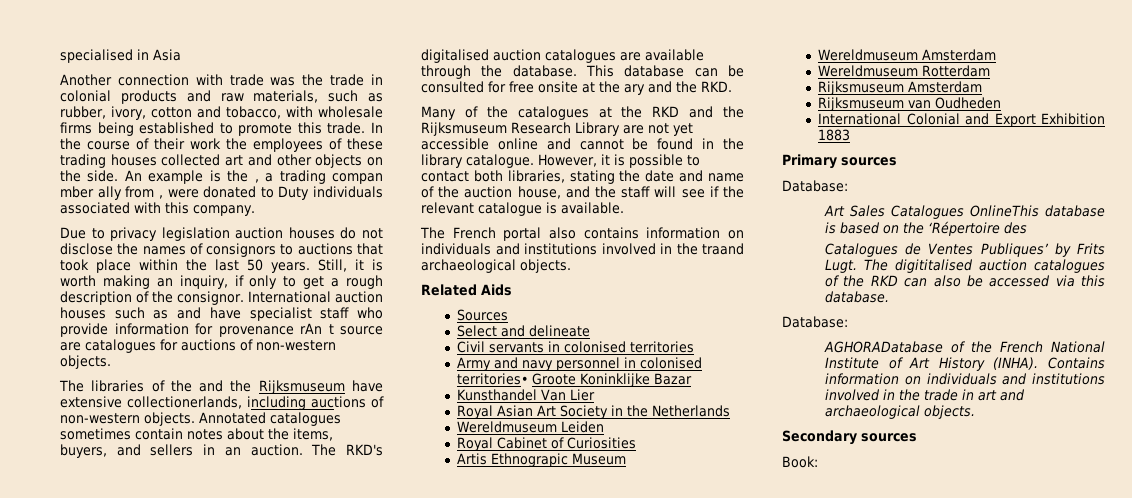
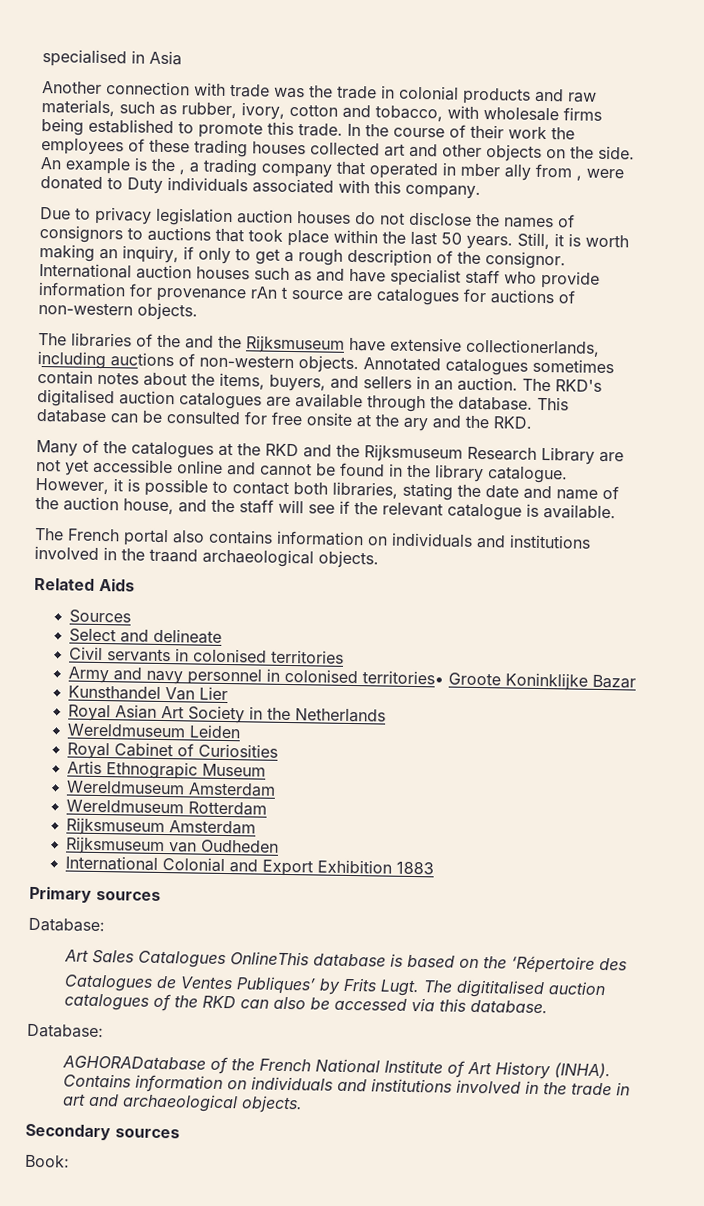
[332,173,384,184] compan -> [261,161,457,180] company that operated in

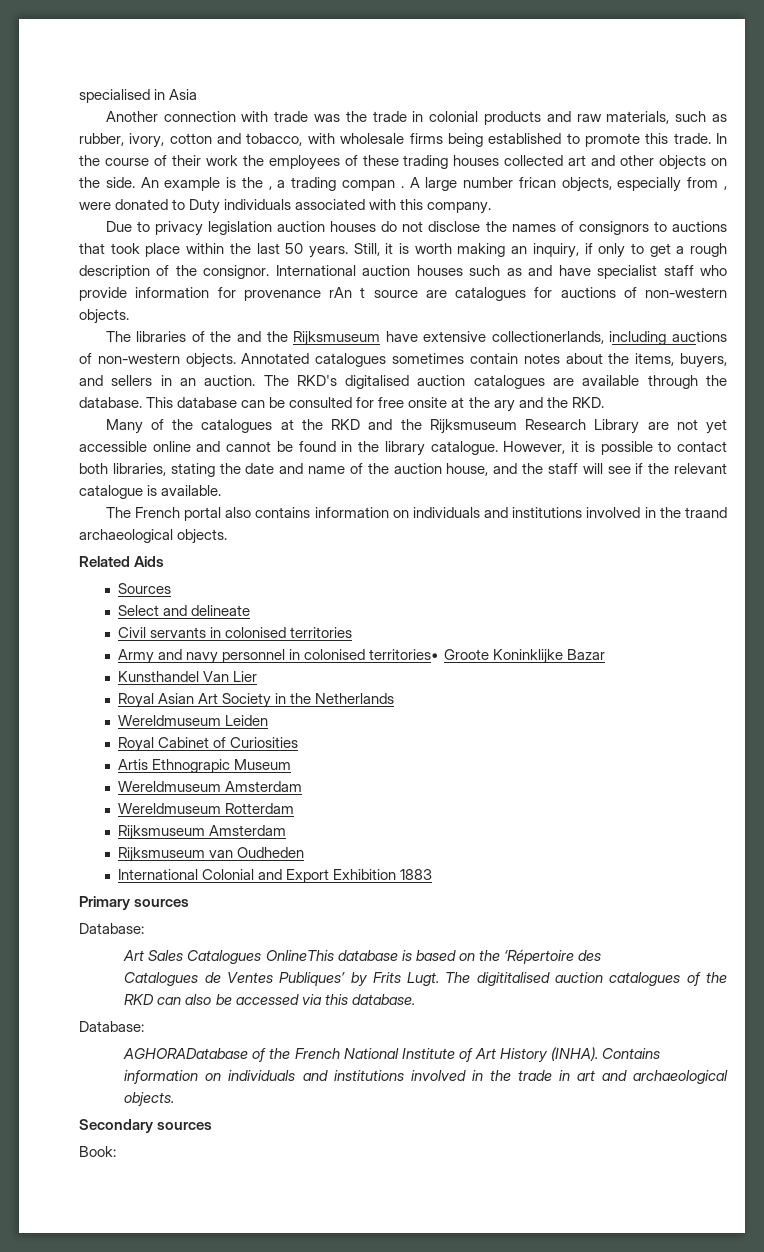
[261,161,531,181] company that operated in mber ally -> [341,177,682,192] compan . A large number frican objects, especially

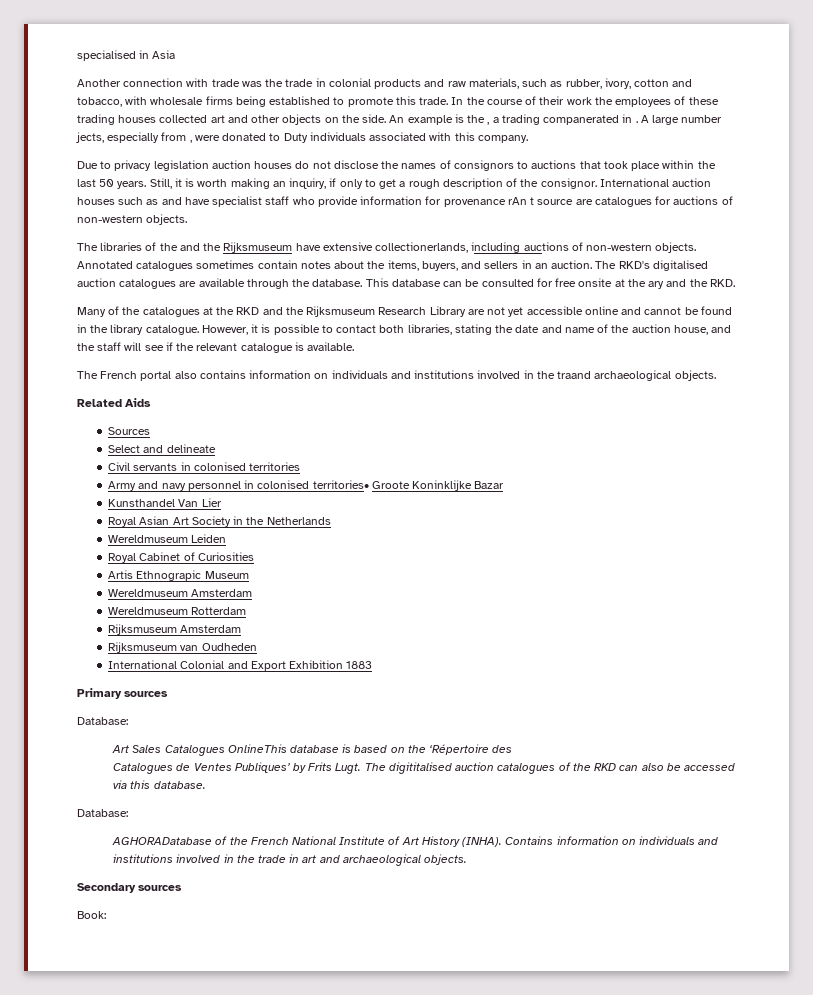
[341,180,395,191] compan -> [543,114,633,125] companerated in
[518,177,612,192] frican objects, -> [76,132,104,143] jects,

